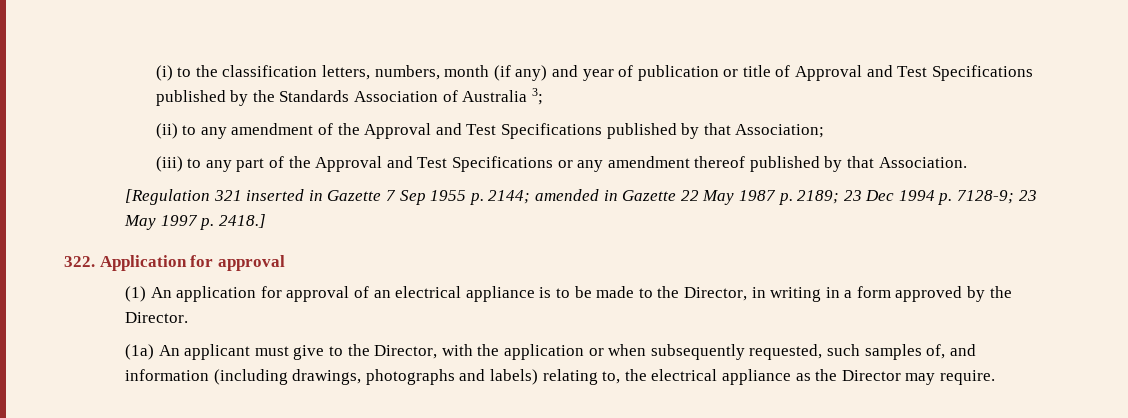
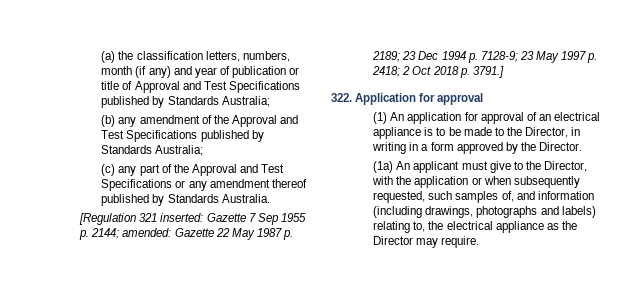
[155,65,192,81] (i) to -> [101,51,116,63] (a)
[252,88,543,105] [155,123,197,139] the Standards Association of Australia 3; // (ii) to -> [167,96,270,107] [101,115,116,127] Standards Australia; // (b)
[703,123,825,138] [155,156,202,172] that Association; // (iii) to -> [101,145,204,156] [101,164,116,176] Standards Australia; // (c)
[847,156,967,168] that Association. -> [167,194,270,203] Standards Australia.
[246,189,323,201] inserted in -> [160,213,204,222] inserted:
[534,189,618,201] amended in -> [122,228,172,237] amended:
[218,214,266,228] 2418.] -> [372,66,504,78] 2418; 2 Oct 2018 p. 3791.]

